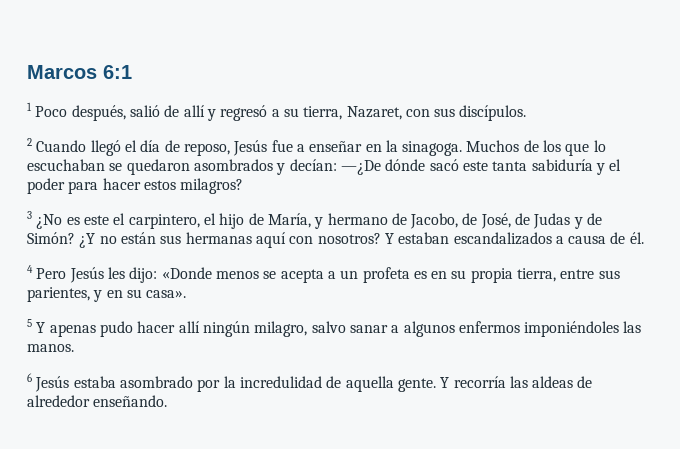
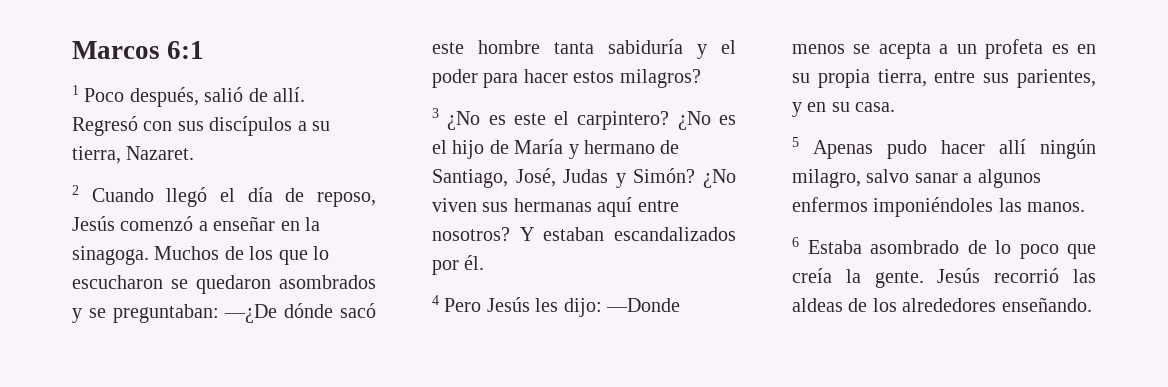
[183,105,527,121] allí y regresó a su tierra, Nazaret, con sus discípulos. -> [273,87,305,102] [72,116,330,136] [72,146,195,164] allí. Regresó con sus discípulos a su tierra, Nazaret.
[271,140,293,152] fue -> [120,216,194,231] comenzó
[27,159,105,171] escuchaban -> [72,275,163,289] escucharon
[289,159,337,171] decían: -> [88,304,219,323] se preguntaban:
(488, 166) none -> [478,40,540,54] hombre
[128,214,200,229] carpintero, -> [577,111,736,130] carpintero? ¿No es
[267,213,311,228] María, -> [514,139,564,154] María
[410,213,603,229] [27,232,156,248] Jacobo, de José, de Judas y de Simón? ¿Y no están -> [432,168,736,188] [432,198,477,212] Santiago, José, Judas y Simón? ¿No viven
[289,236,314,244] con -> [637,200,679,212] entre
[555,232,626,244] a causa de -> [432,260,459,275] por
[161,267,212,279] «Donde -> [606,298,680,312] —Donde
[146,290,187,298] casa». -> [855,102,896,112] casa.
[36,322,96,337] Y apenas -> [813,140,873,159] Apenas
[35,376,506,392] Jesús estaba asombrado por la incredulidad de aquella gente. Y recorría -> [807,240,1096,259] [792,268,1060,288] Estaba asombrado de lo poco que creía la gente. Jesús recorrió
[27,395,90,407] alrededor -> [872,298,997,312] los alrededores

